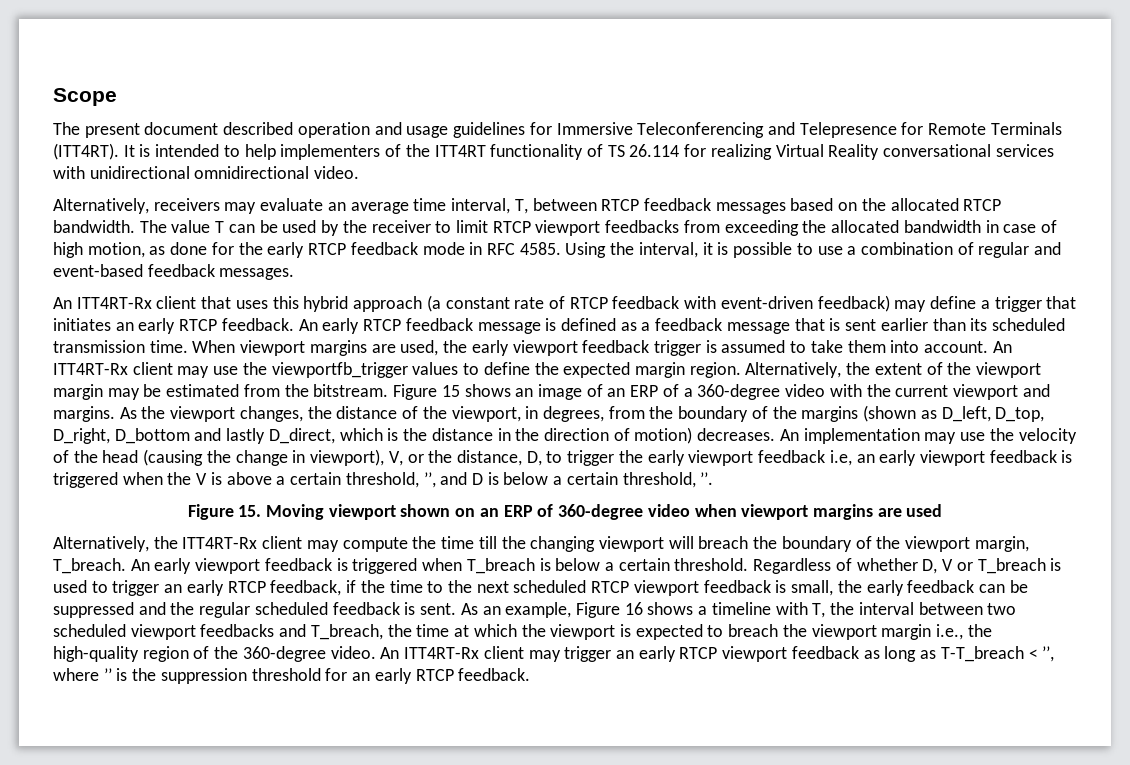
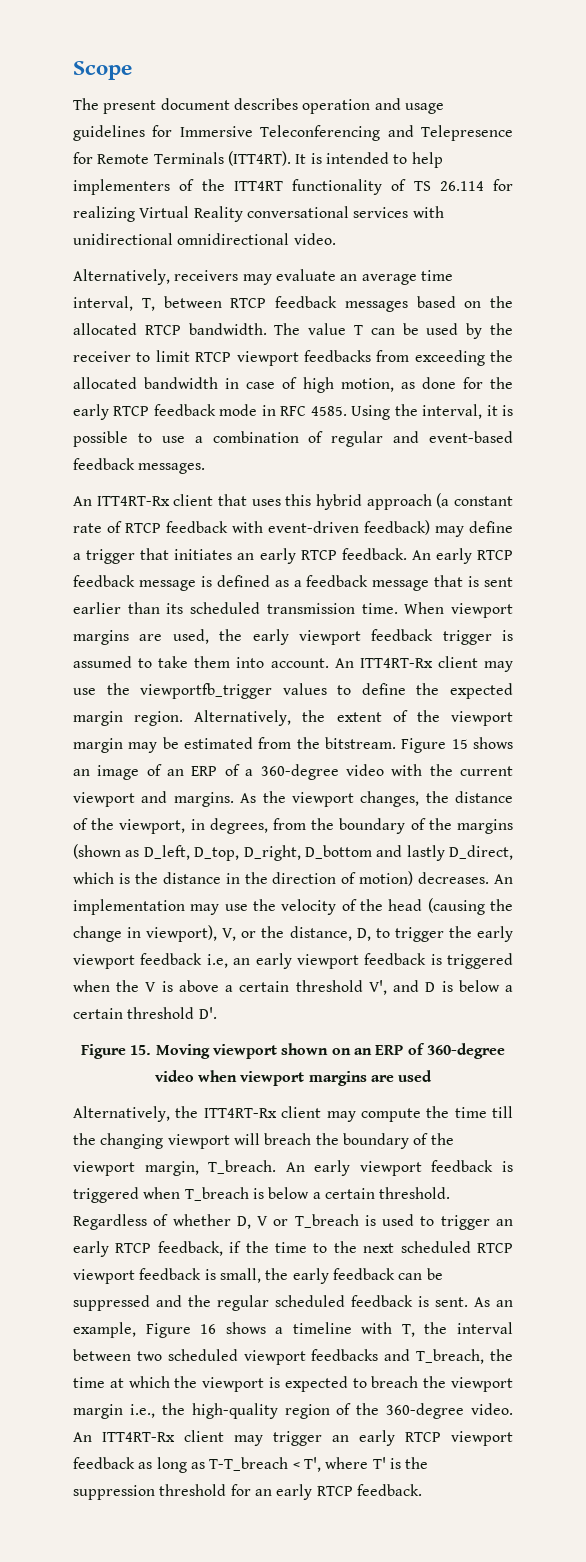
[223,122,294,135] described -> [233,98,298,110] describes
[345,472,436,488] threshold, ’’, -> [295,980,387,995] threshold V',
[622,472,714,488] threshold, ’’. -> [127,1007,217,1019] threshold D'.
[1042,646,1055,662] [53,668,112,681] ’’, where ’’ -> [303,1457,386,1472] T', where T'

